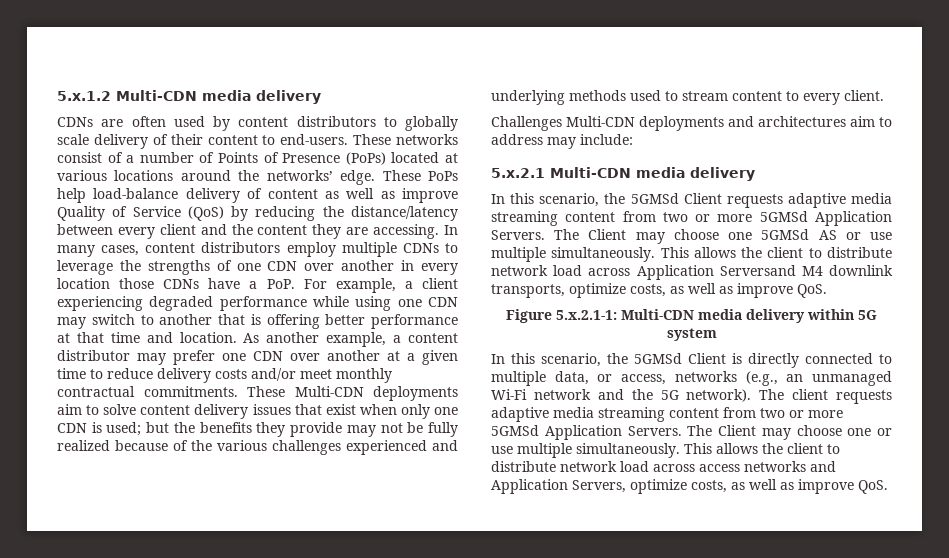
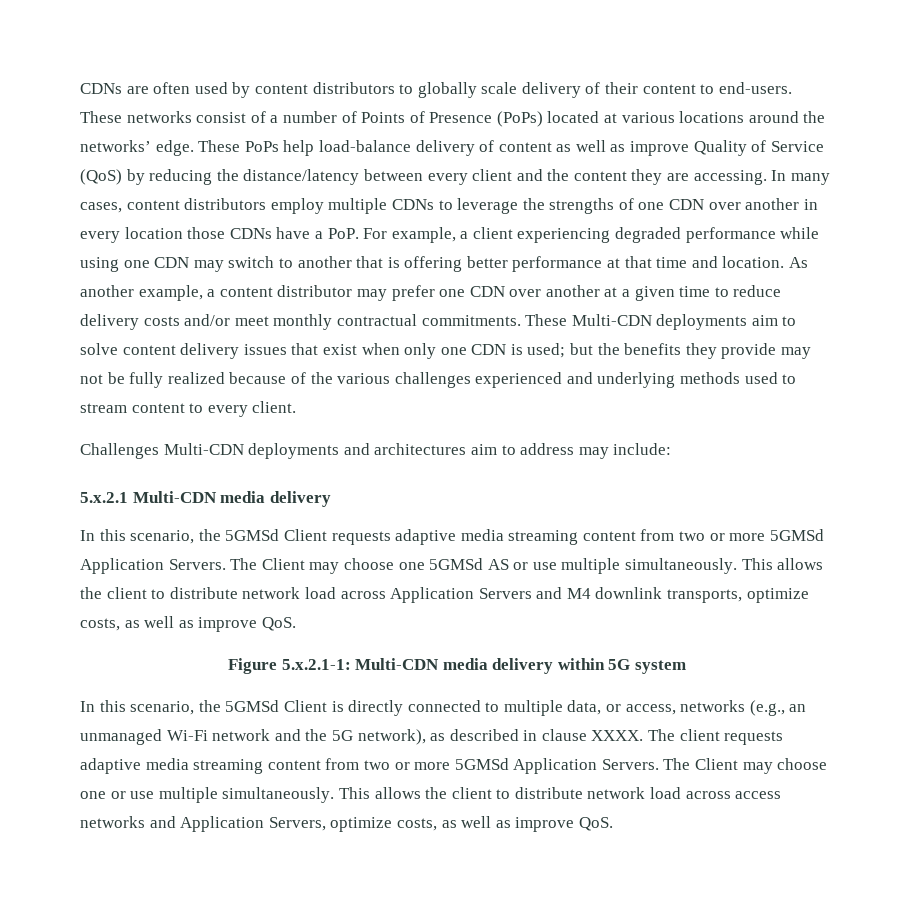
[57,90,321,104] 5.x.1.2 Multi-CDN media delivery // -> (80, 88) none
[719,265,796,276] Serversand -> [478,587,563,599] Servers and
[686,389,752,402] network). -> [357,729,644,745] network), as described in clause XXXX.

